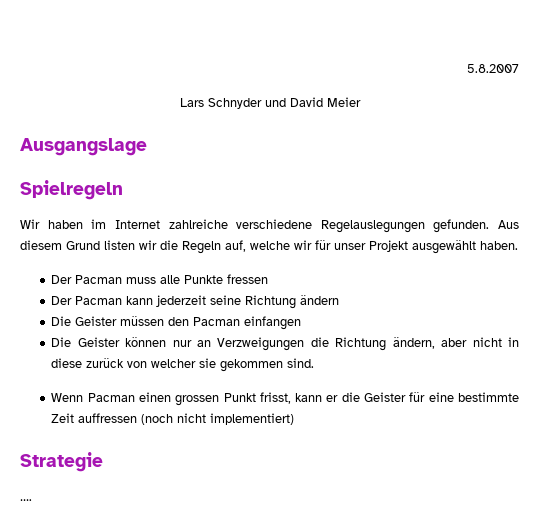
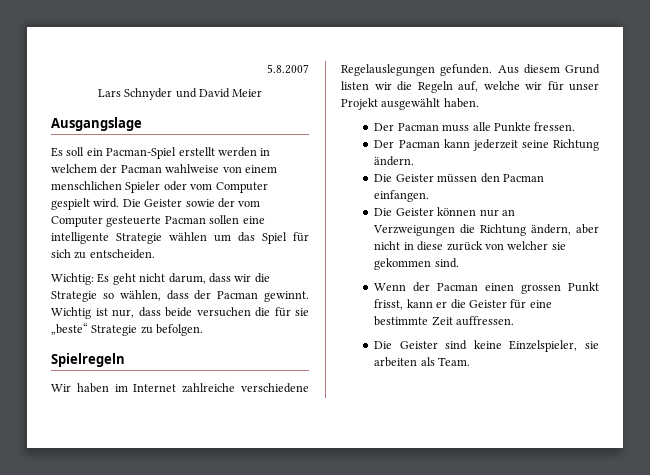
(147, 147) none -> [51,147,271,159] [51,164,277,174] [51,181,268,193] [51,198,261,210] [51,215,265,227] [51,232,309,244] [51,249,155,259] [51,273,270,285] [51,290,309,302] [51,307,309,319] [51,323,204,336] // Es soll ein Pacman-Spiel erstellt werden in welchem der Pacman wahlweise von einem menschlichen Spieler oder vom Computer gespielt wird. Die Geister sowie der vom Computer gesteuerte Pacman sollen eine intelligente Strategie wählen um das Spiel für sich zu entscheiden. // Wichtig: Es geht nicht darum, dass wir die Strategie so wählen, dass der Pacman gewinnt. Wichtig ist nur, dass beide versuchen die für sie „beste“ Strategie zu befolgen.
[227,274,269,284] fressen -> [534,122,576,131] fressen.
[300,295,340,305] ändern -> [374,156,415,166] ändern.
[244,316,302,330] einfangen -> [374,190,430,202] einfangen.
(84, 397) none -> [413,282,431,292] der
[78,413,295,425] [20,452,103,472] [20,499,32,501] auffressen (noch nicht implementiert) // Strategie // …. -> [456,316,515,326] [374,340,599,352] [374,357,471,367] auffressen. // Die Geister sind keine Einzelspieler, sie arbeiten als Team.

